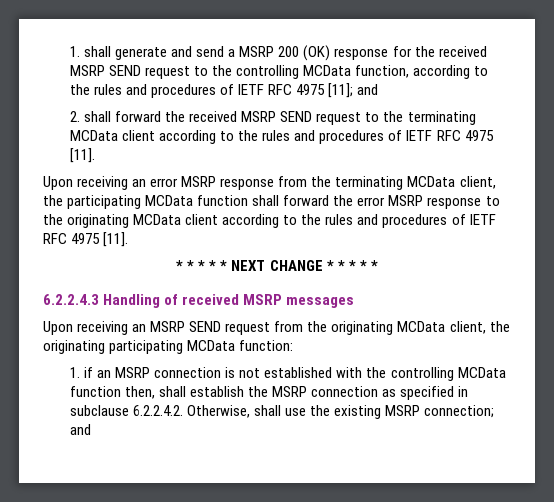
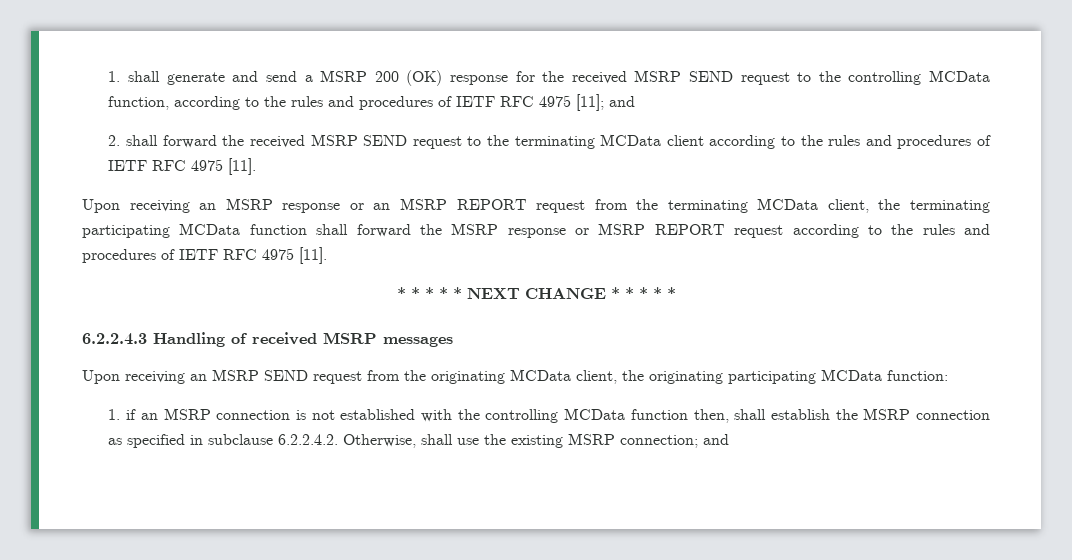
[150,176,275,190] error MSRP response -> [225,198,586,213] MSRP response or an MSRP REPORT request
(63, 200) none -> [910,200,990,213] terminating
[357,195,500,209] [43,214,219,228] error MSRP response to the originating MCData client -> [451,223,784,238] MSRP response or MSRP REPORT request

